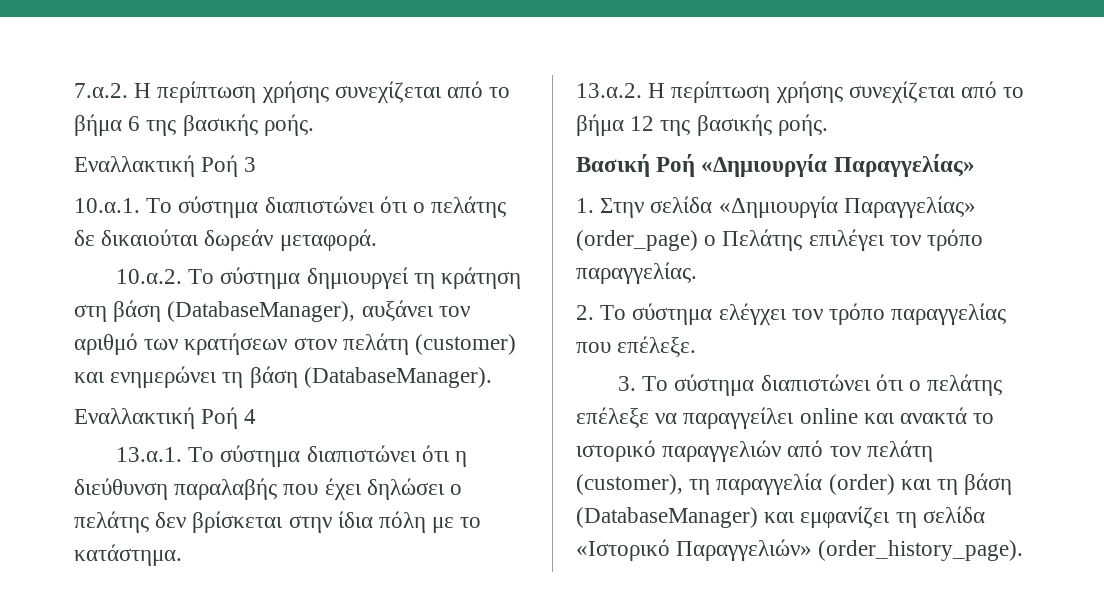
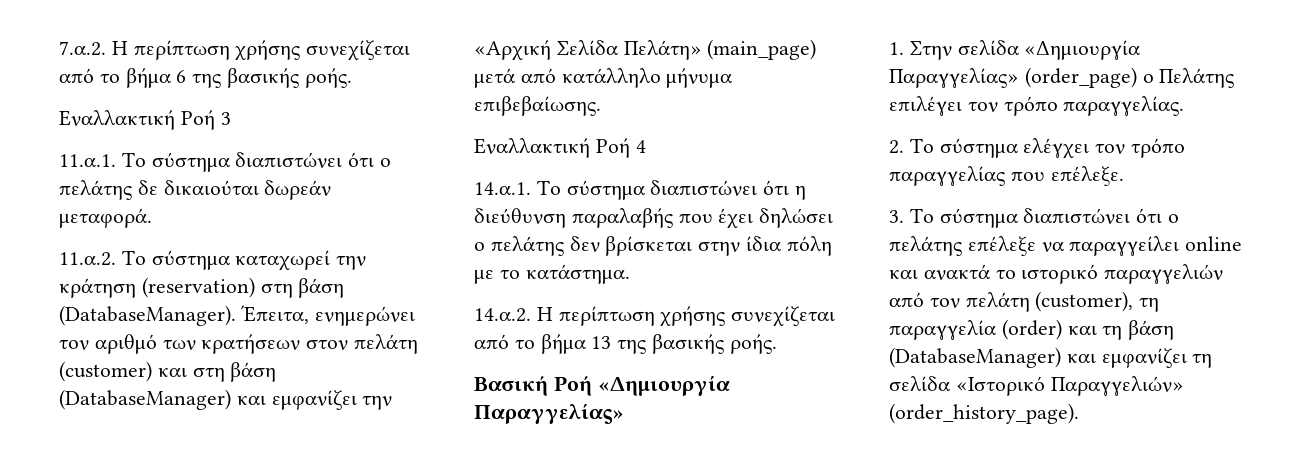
[74,198,140,213] 10.α.1. -> [59,154,116,167] 11.α.1.
[116,267,522,289] [74,300,434,322] 10.α.2. Το σύστημα δημιουργεί τη κράτηση στη βάση (DatabaseManager), αυξάνει -> [59,250,367,271] [59,277,345,298] [59,305,415,326] 11.α.2. Το σύστημα καταχωρεί την κράτηση (reservation) στη βάση (DatabaseManager). Έπειτα, ενημερώνει
[110,366,492,388] ενημερώνει τη βάση (DatabaseManager). -> [192,362,277,382] [59,389,393,410] [474,39,817,61] [474,68,734,88] [474,96,601,116] στη βάση (DatabaseManager) και εμφανίζει την «Αρχική Σελίδα Πελάτη» (main_page) μετά από κατάλληλο μήνυμα επιβεβαίωσης.
[116,447,183,462] 13.α.1. -> [474,182,531,195] 14.α.1.
[576,81,1025,103] [576,114,655,136] 13.α.2. Η περίπτωση χρήσης συνεχίζεται από το βήμα 12 -> [474,306,836,327] [474,334,612,354] 14.α.2. Η περίπτωση χρήσης συνεχίζεται από το βήμα 13

